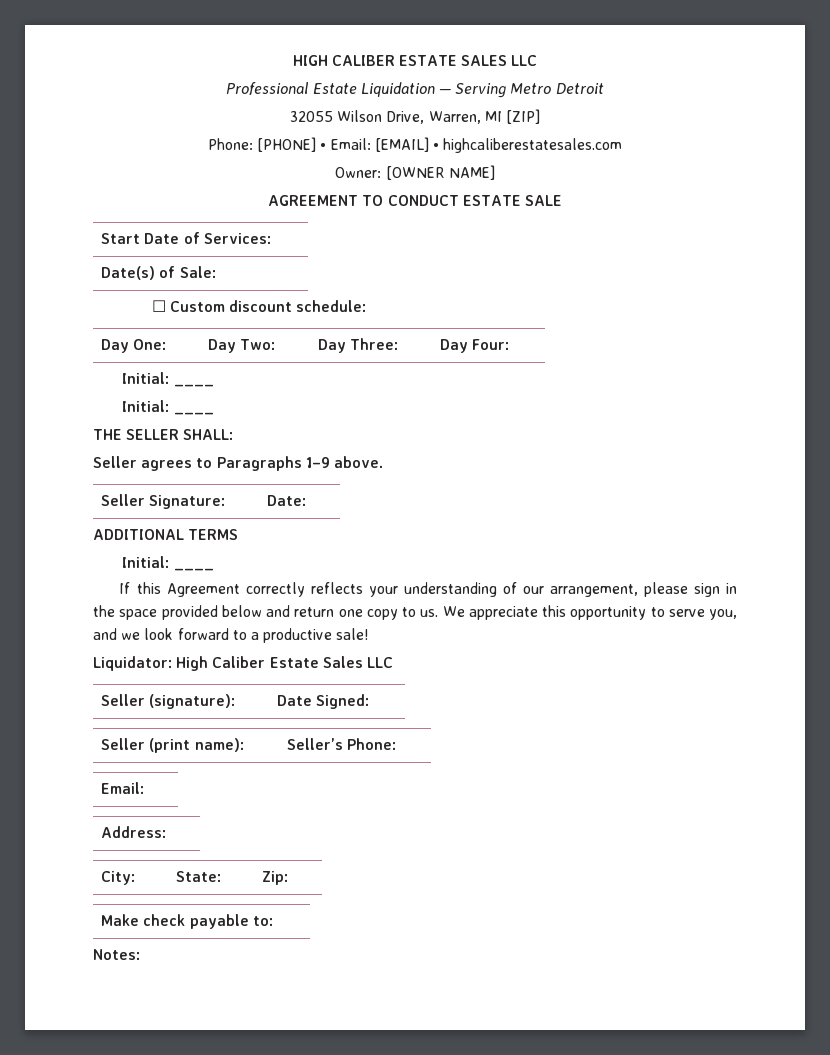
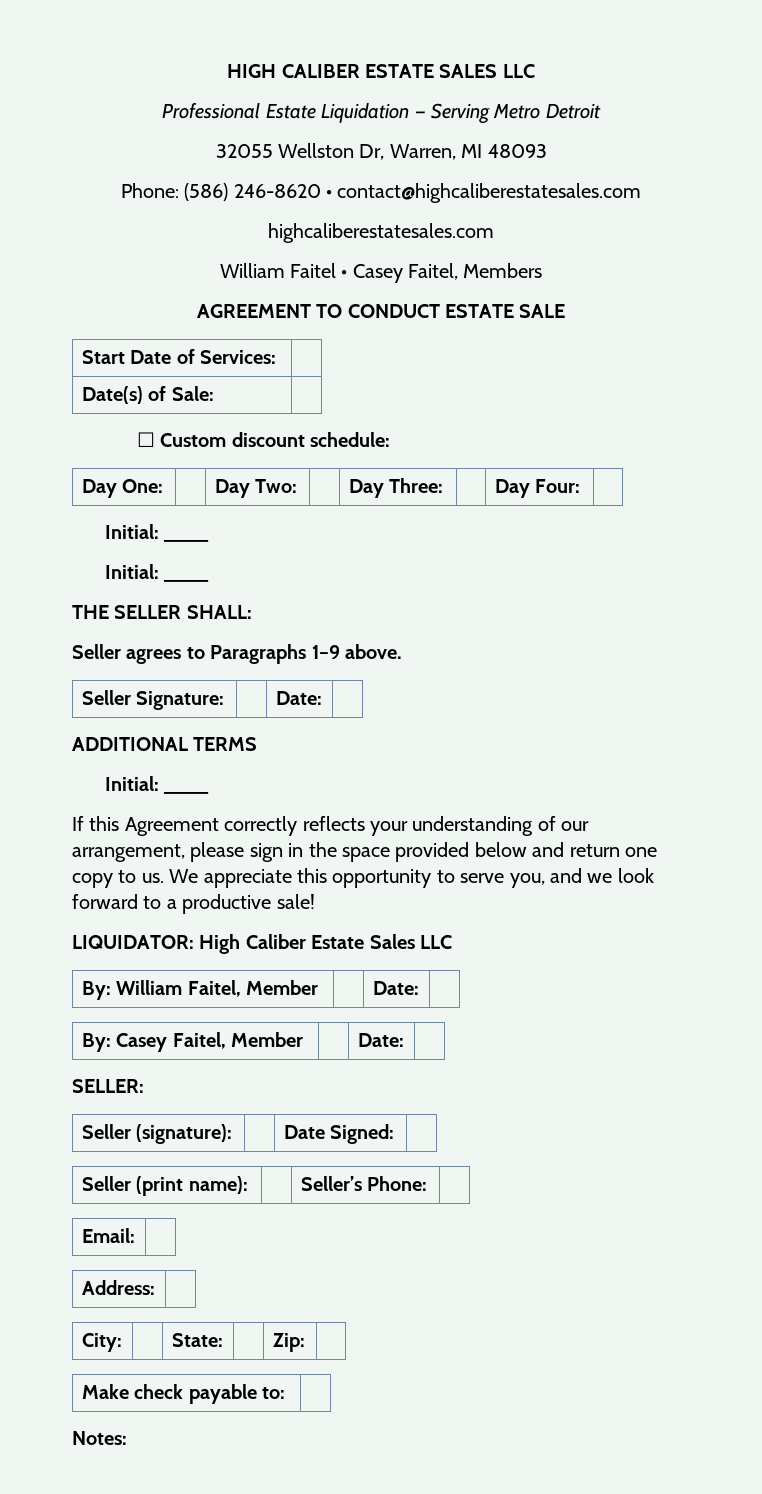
[337,110,425,124] Wilson Drive, -> [277,143,385,160] Wellston Dr,
[505,109,540,124] [207,137,623,153] [335,165,495,180] [ZIP] // Phone: [PHONE] • Email: [EMAIL] • highcaliberestatesales.com // Owner: [OWNER NAME] -> [487,144,547,158] [120,183,642,203] [268,223,494,243] [219,263,543,283] 48093 // Phone: (586) 246-8620 • contact@highcaliberestatesales.com // highcaliberestatesales.com // William Faitel • Casey Faitel, Members
[93,656,172,671] Liquidator: -> [72,935,194,949] LIQUIDATOR:
(393, 662) none -> [81,980,318,1000] [372,981,419,995] [81,1032,303,1052] [357,1033,404,1047] [72,1079,144,1093] // By: William Faitel, Member | | Date: | // By: Casey Faitel, Member | | Date: | // SELLER:

